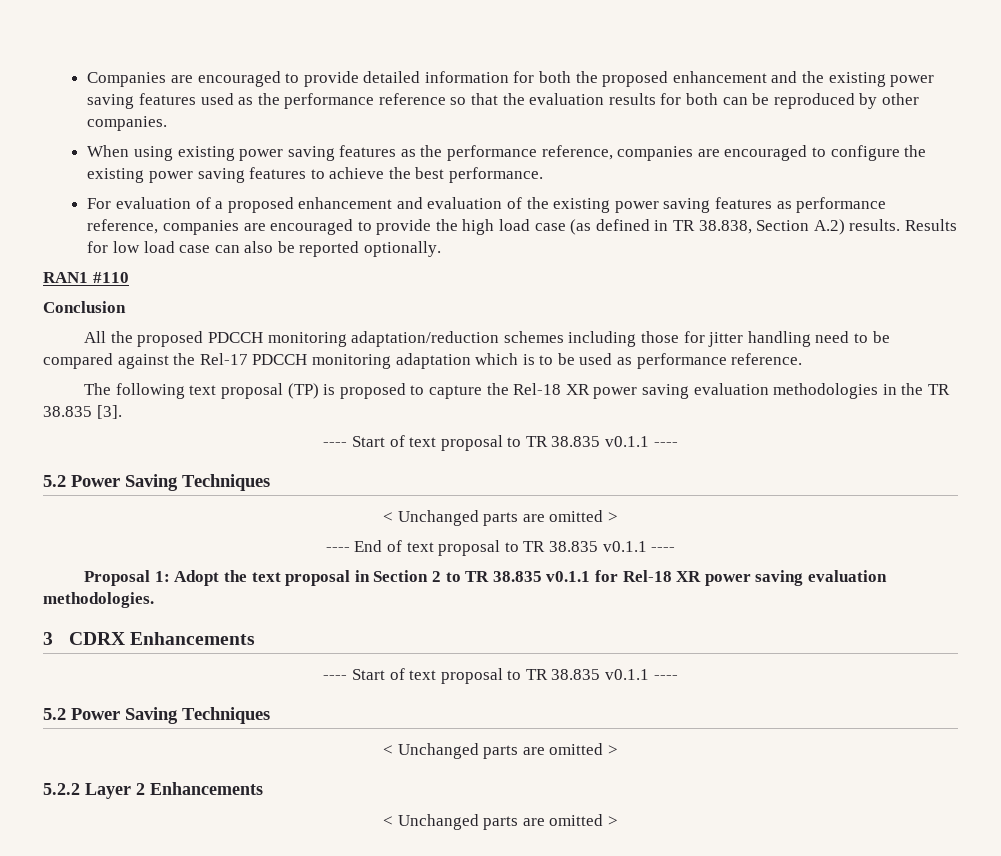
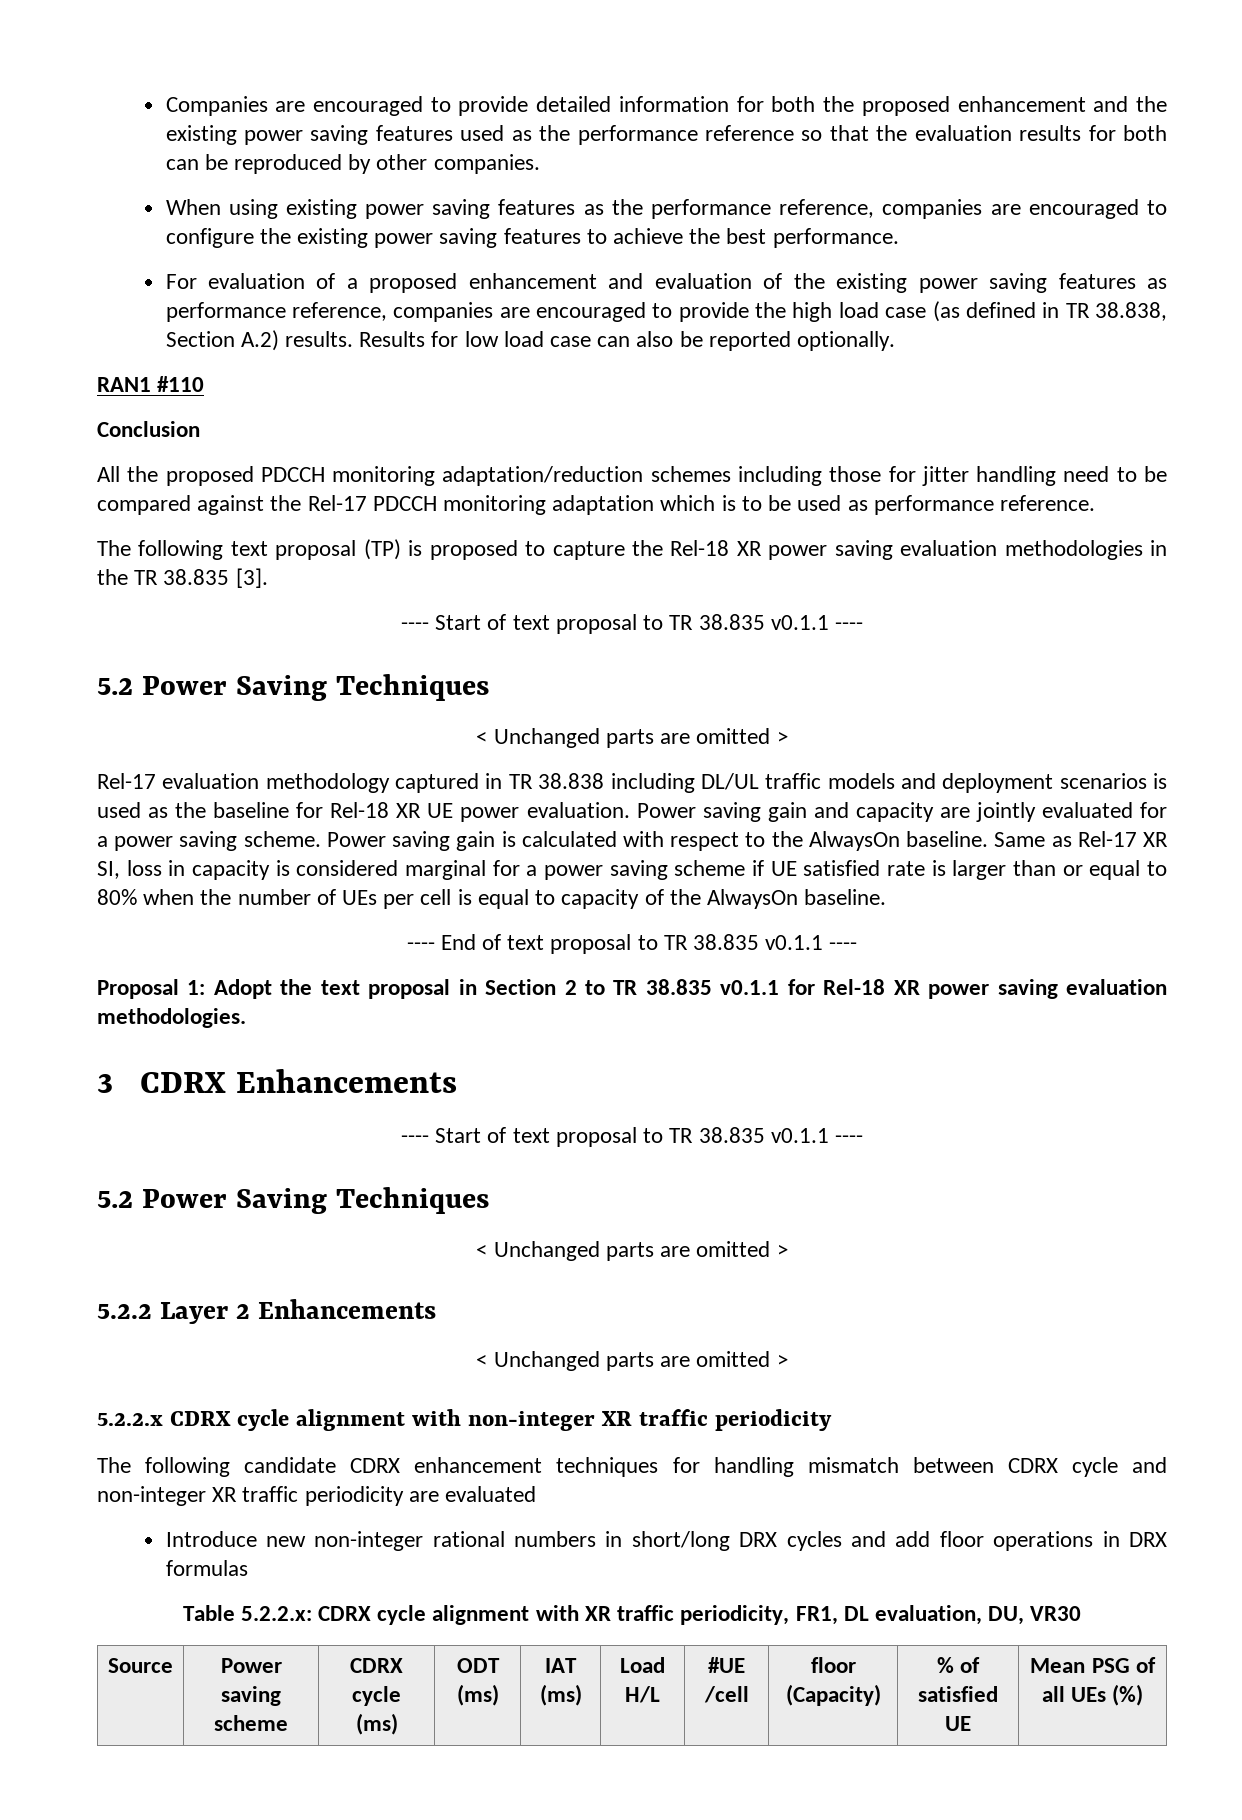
(618, 517) none -> [97,773,1168,793] [97,802,1167,822] [97,831,1168,851] [97,860,1167,880] [97,889,887,909] // Rel-17 evaluation methodology captured in TR 38.838 including DL/UL traffic models and deployment scenarios is used as the baseline for Rel-18 XR UE power evaluation. Power saving gain and capacity are jointly evaluated for a power saving scheme. Power saving gain is calculated with respect to the AlwaysOn baseline. Same as Rel-17 XR SI, loss in capacity is considered marginal for a power saving scheme if UE satisfied rate is larger than or equal to 80% when the number of UEs per cell is equal to capacity of the AlwaysOn baseline.
(618, 821) none -> [97,1409,833,1431] [97,1457,1167,1477] [97,1486,537,1506] [165,1531,1167,1551] [165,1560,248,1576] [182,1605,1082,1625] [108,1658,173,1673] [220,1658,282,1673] [221,1686,281,1706] [214,1715,288,1731] [350,1658,403,1673] [352,1686,401,1706] [355,1713,398,1735] [456,1658,500,1673] [456,1684,499,1706] [545,1658,577,1673] [539,1684,582,1706] [620,1657,665,1673] [625,1686,660,1703] [708,1657,745,1673] [703,1686,749,1703] [810,1657,856,1673] [785,1684,881,1706] [936,1657,981,1673] [918,1686,998,1702] [945,1716,971,1731] [1030,1657,1156,1673] [1041,1684,1144,1706] // 5.2.2.x CDRX cycle alignment with non-integer XR traffic periodicity // The following candidate CDRX enhancement techniques for handling mismatch between CDRX cycle and non-integer XR traffic periodicity are evaluated // Introduce new non-integer rational numbers in short/long DRX cycles and add floor operations in DRX formulas // Table 5.2.2.x: CDRX cycle alignment with XR traffic periodicity, FR1, DL evaluation, DU, VR30 // Source | Power saving scheme | CDRX cycle (ms) | ODT (ms) | IAT (ms) | Load H/L | #UE /cell | floor (Capacity) | % of satisfied UE | Mean PSG of all UEs (%)

